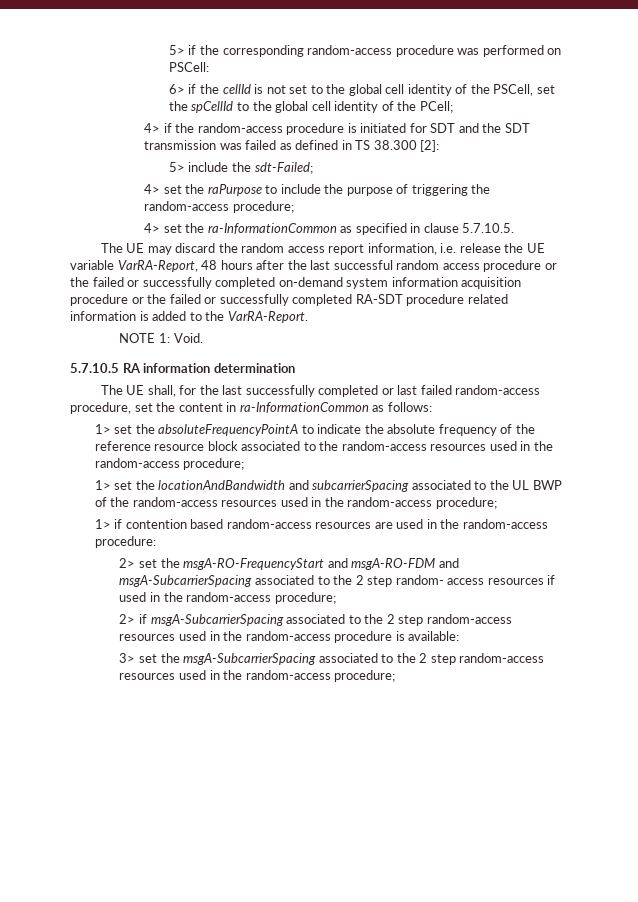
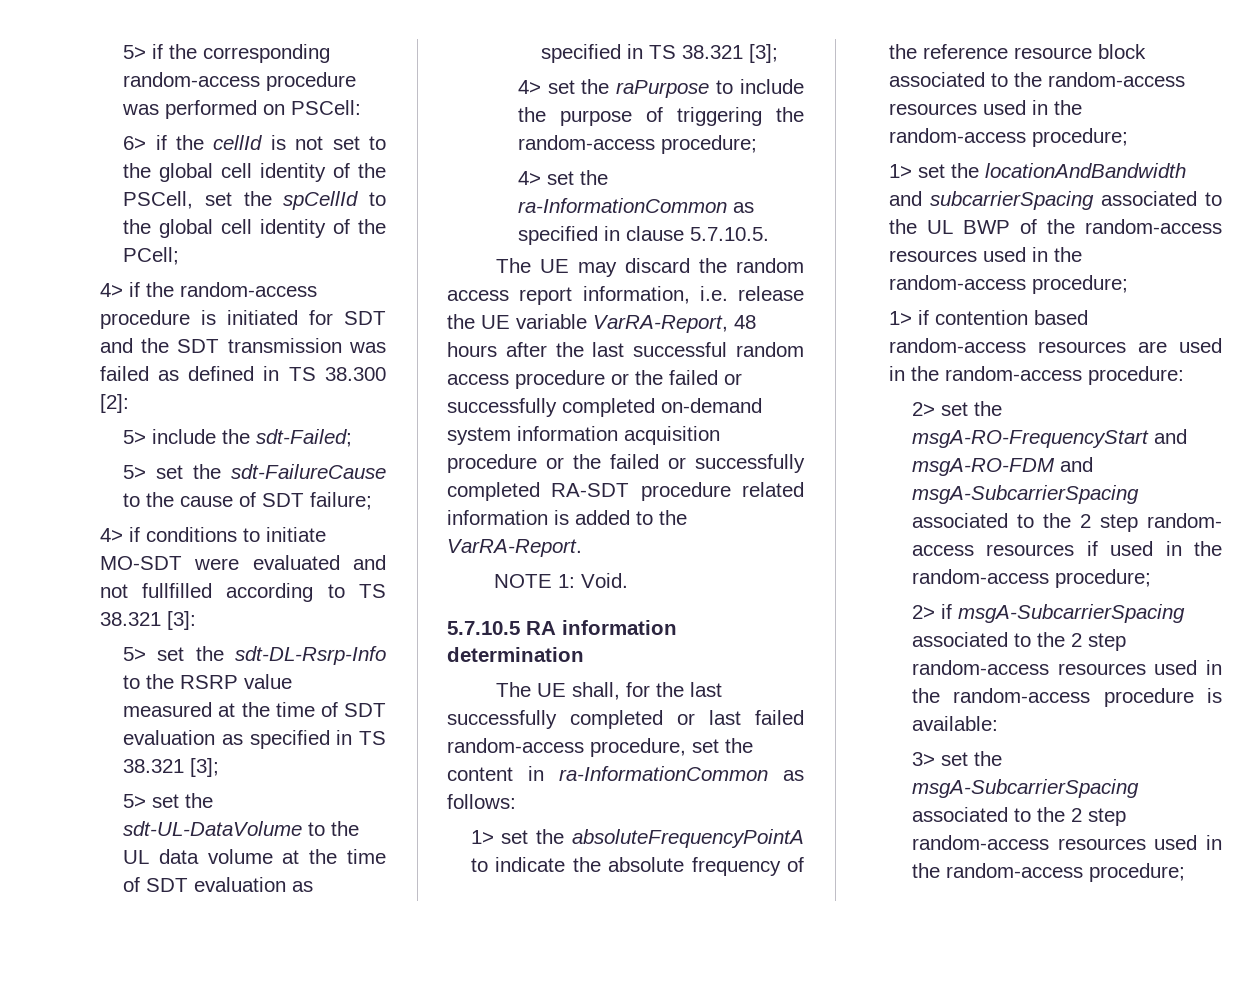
(313, 168) none -> [123,464,386,479] [123,492,373,510] [99,527,326,542] [99,555,386,570] [99,583,386,602] [99,611,196,630] [123,646,386,665] [123,674,293,689] [123,702,387,717] [123,730,386,749] [123,758,220,777] [123,793,214,808] [123,821,360,836] [123,849,386,864] [123,877,314,892] [541,44,779,63] // 5> set the sdt-FailureCause to the cause of SDT failure; // 4> if conditions to initiate MO-SDT were evaluated and not fullfilled according to TS 38.321 [3]: // 5> set the sdt-DL-Rsrp-Info to the RSRP value measured at the time of SDT evaluation as specified in TS 38.321 [3]; // 5> set the sdt-UL-DataVolume to the UL data volume at the time of SDT evaluation as specified in TS 38.321 [3];

